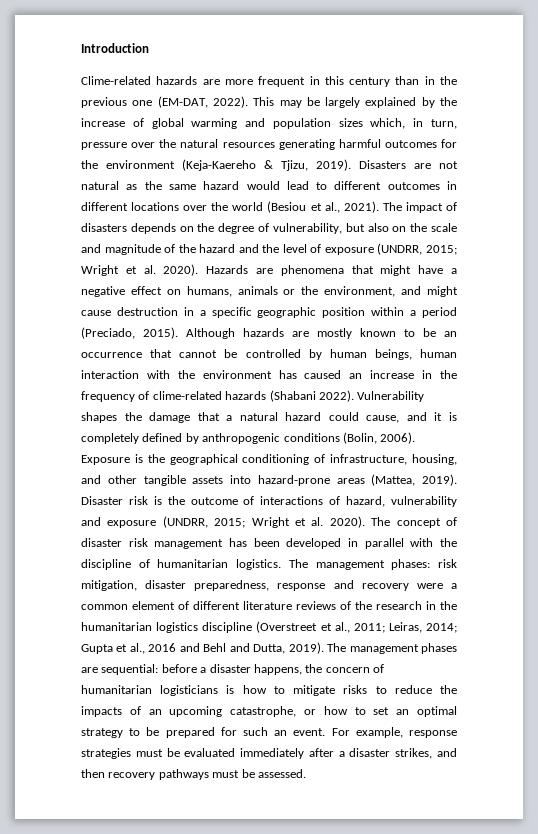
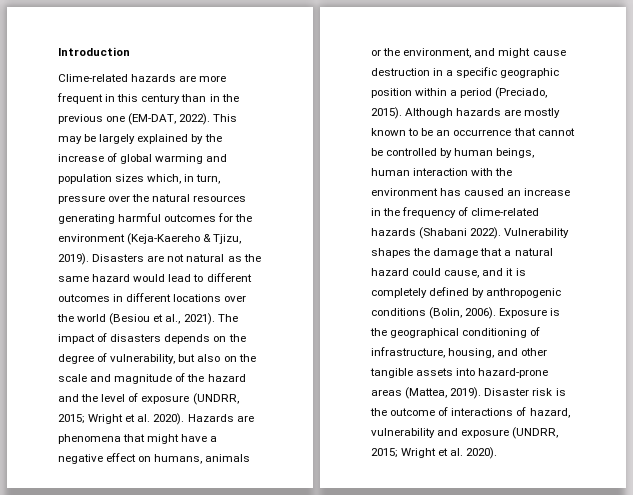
[371,517,457,528] [81,538,457,549] [81,559,458,570] [81,580,458,591] [81,601,457,610] [81,621,457,633] [81,642,457,654] [81,664,384,675] [81,685,458,696] [81,706,458,717] [81,727,457,738] [81,748,457,759] [81,769,306,780] The concept of disaster risk management has been developed in parallel with the discipline of humanitarian logistics. The management phases: risk mitigation, disaster preparedness, response and recovery were a common element of different literature reviews of the research in the humanitarian logistics discipline (Overstreet et al., 2011; Leiras, 2014; Gupta et al., 2016 and Behl and Dutta, 2019). The management phases are sequential: before a disaster happens, the concern of humanitarian logisticians is how to mitigate risks to reduce the impacts of an upcoming catastrophe, or how to set an optimal strategy to be prepared for such an event. For example, response strategies must be evaluated immediately after a disaster strikes, and then recovery pathways must be assessed. -> (498, 453) none

